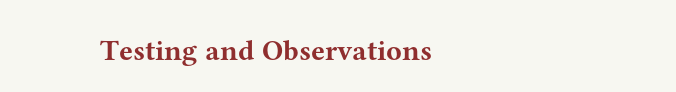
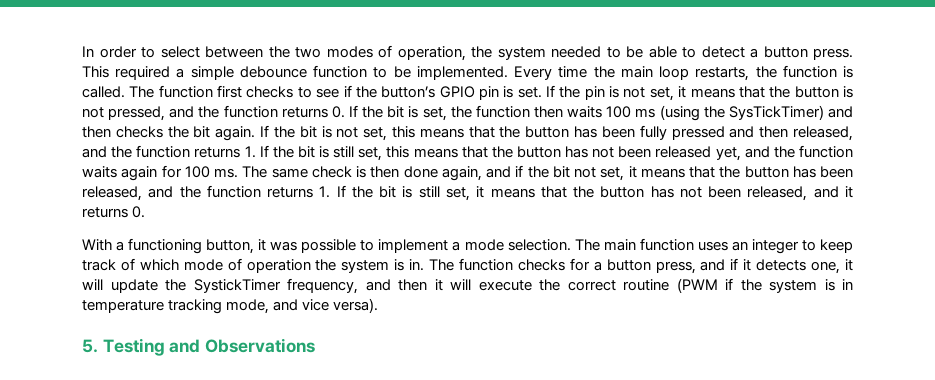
(100, 53) none -> [82,45,853,61] [82,65,854,81] [82,85,854,101] [82,105,853,121] [82,125,854,141] [82,145,854,161] [82,165,853,181] [82,185,853,201] [82,206,146,218] [82,238,854,254] [82,258,853,274] [82,278,853,294] [82,298,379,314] [82,339,98,353] In order to select between the two modes of operation, the system needed to be able to detect a button press. This required a simple debounce function to be implemented. Every time the main loop restarts, the function is called. The function first checks to see if the button’s GPIO pin is set. If the pin is not set, it means that the button is not pressed, and the function returns 0. If the bit is set, the function then waits 100 ms (using the SysTickTimer) and then checks the bit again. If the bit is not set, this means that the button has been fully pressed and then released, and the function returns 1. If the bit is still set, this means that the button has not been released yet, and the function waits again for 100 ms. The same check is then done again, and if the bit not set, it means that the button has been released, and the function returns 1. If the bit is still set, it means that the button has not been released, and it returns 0. // With a functioning button, it was possible to implement a mode selection. The main function uses an integer to keep track of which mode of operation the system is in. The function checks for a button press, and if it detects one, it will update the SystickTimer frequency, and then it will execute the correct routine (PWM if the system is in temperature tracking mode, and vice versa). // 5.

